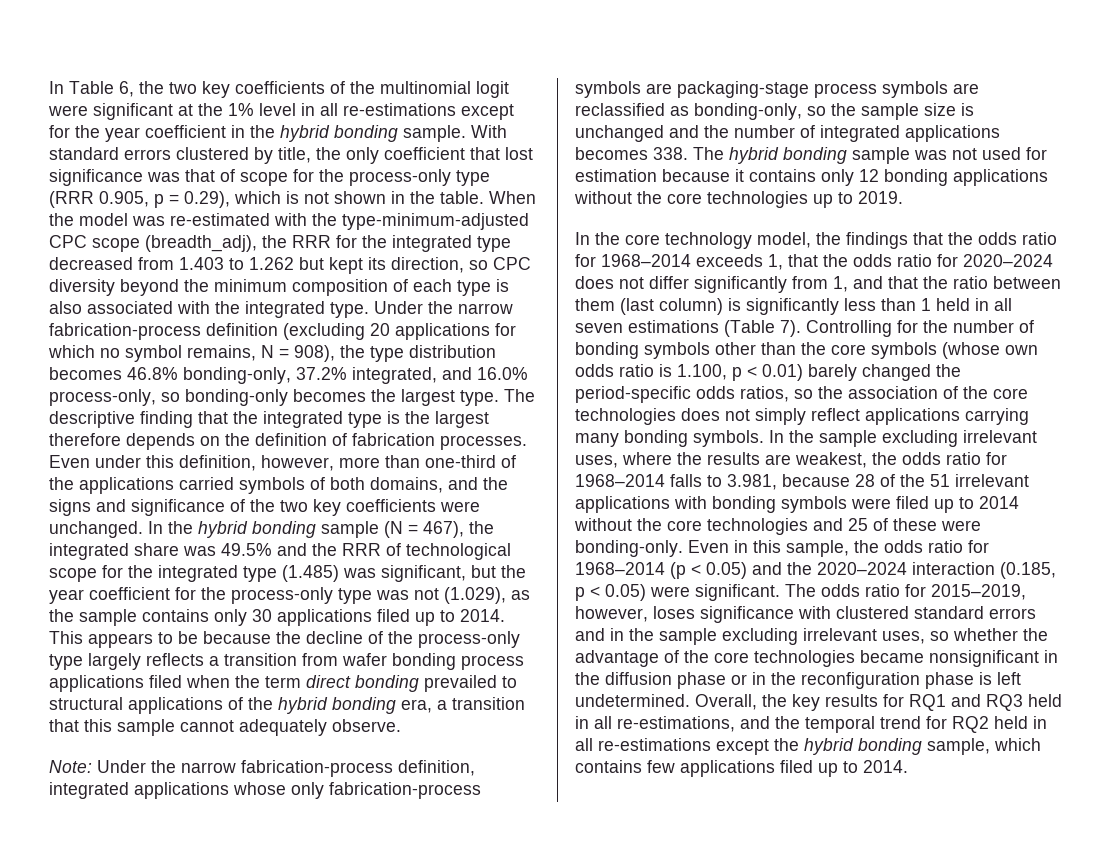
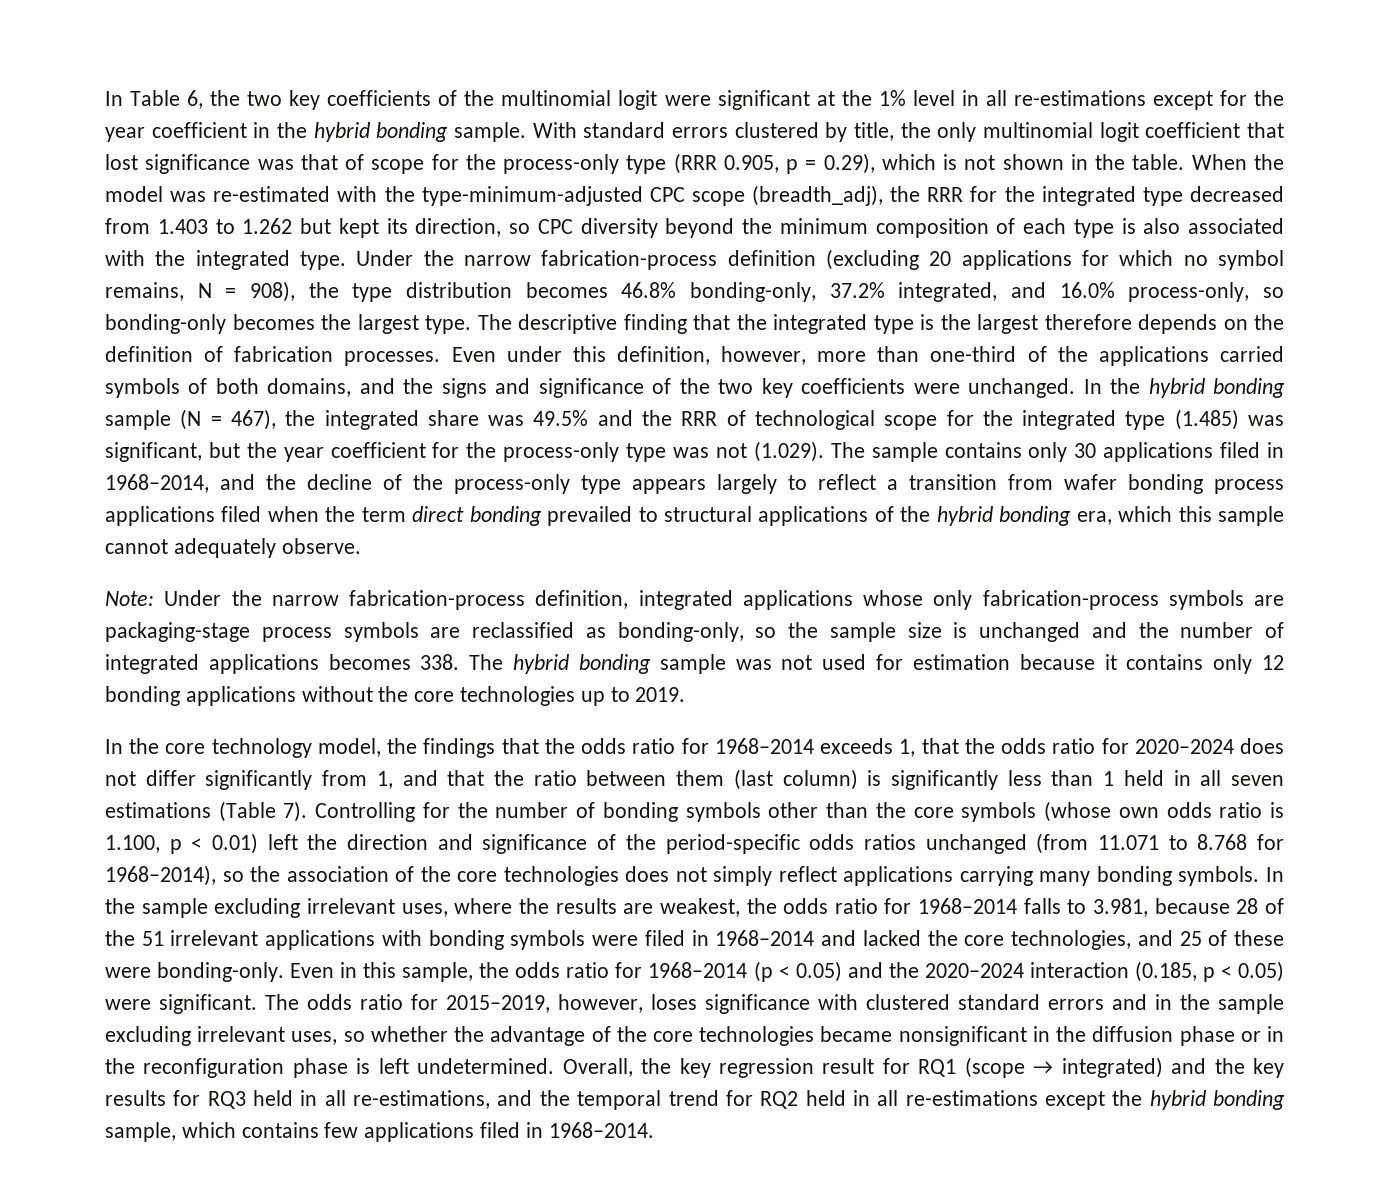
(379, 155) none -> [982,122,1139,142] multinomial logit
[444,587,530,604] [49,609,74,622] (1.029), as the -> [753,441,865,462] (1.029). The
[415,609,505,626] [49,631,271,648] up to 2014. This appears to be because -> [1266,442,1284,458] [105,474,255,493] in 1968–2014, and
[88,653,204,670] largely reflects -> [632,474,876,494] appears largely to reflect
[437,697,525,710] [49,719,79,732] a transition that -> [1118,506,1173,522] which
[808,364,961,381] [575,386,789,403] barely changed the period-specific odds ratios, -> [267,833,1285,854] [105,865,216,886] left the direction and significance of the period-specific odds ratios unchanged (from 11.071 to 8.768 for 1968–2014),
[934,496,1019,513] [574,518,808,535] up to 2014 without the core technologies -> [691,930,1132,950] in 1968–2014 and lacked the core technologies,
[825,694,981,711] results for RQ1 and -> [719,1057,1284,1078] [105,1090,201,1106] regression result for RQ1 (scope → integrated) and the key results for
[818,760,908,777] up to 2014. -> [525,1122,654,1138] in 1968–2014.

